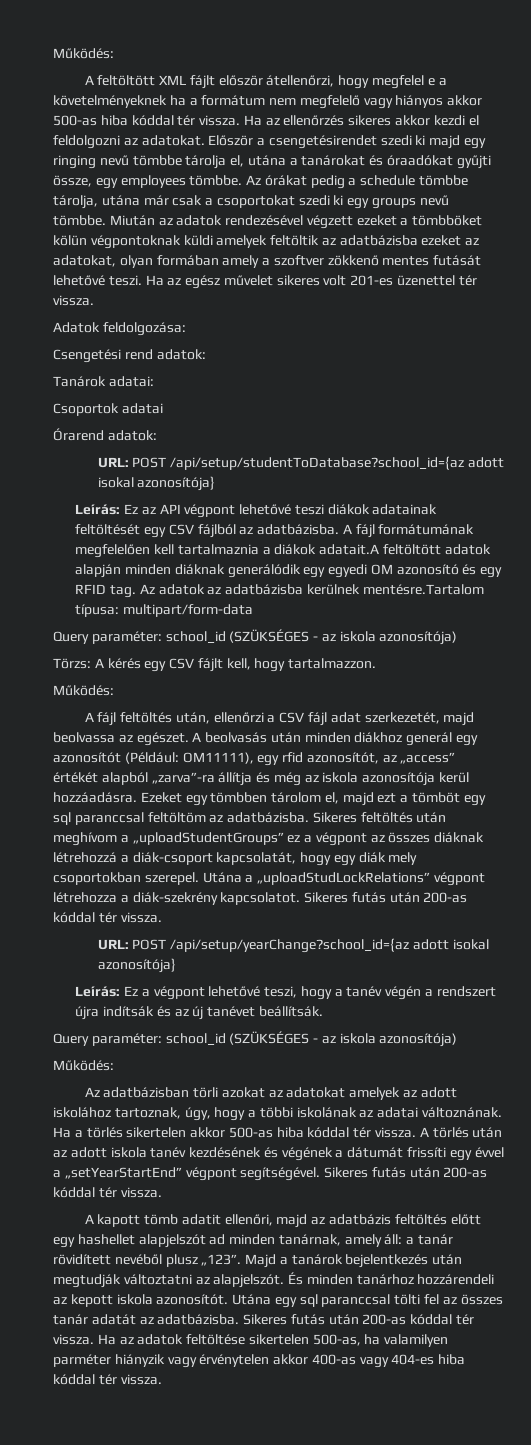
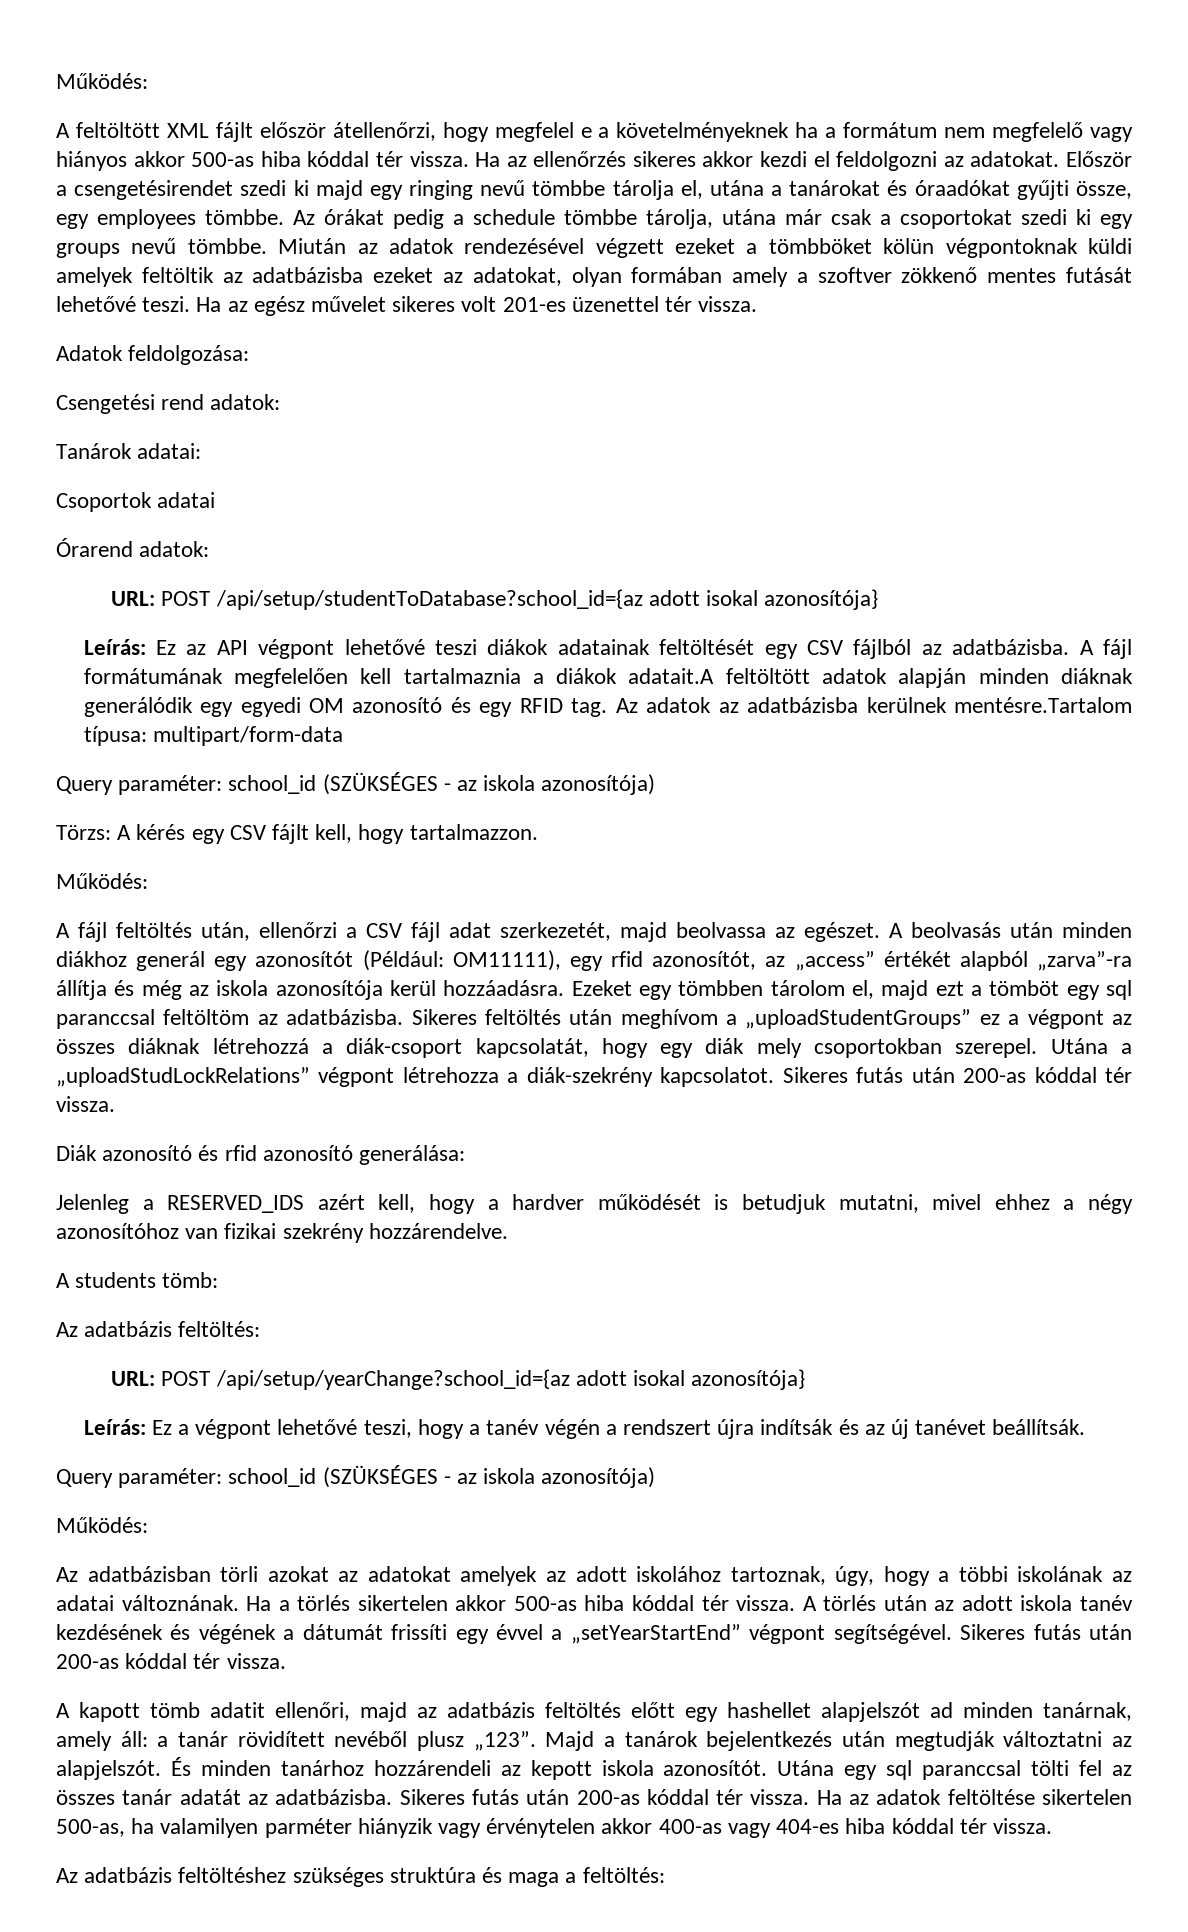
(162, 917) none -> [56,1145,466,1165] [56,1194,1134,1214] [56,1223,508,1243] [56,1272,219,1288] [56,1321,261,1337] // Diák azonosító és rfid azonosító generálása: // Jelenleg a RESERVED_IDS azért kell, hogy a hardver működését is betudjuk mutatni, mivel ehhez a négy azonosítóhoz van fizikai szekrény hozzárendelve. // A students tömb: // Az adatbázis feltöltés:
(162, 1379) none -> [56,1867,665,1887] // Az adatbázis feltöltéshez szükséges struktúra és maga a feltöltés:

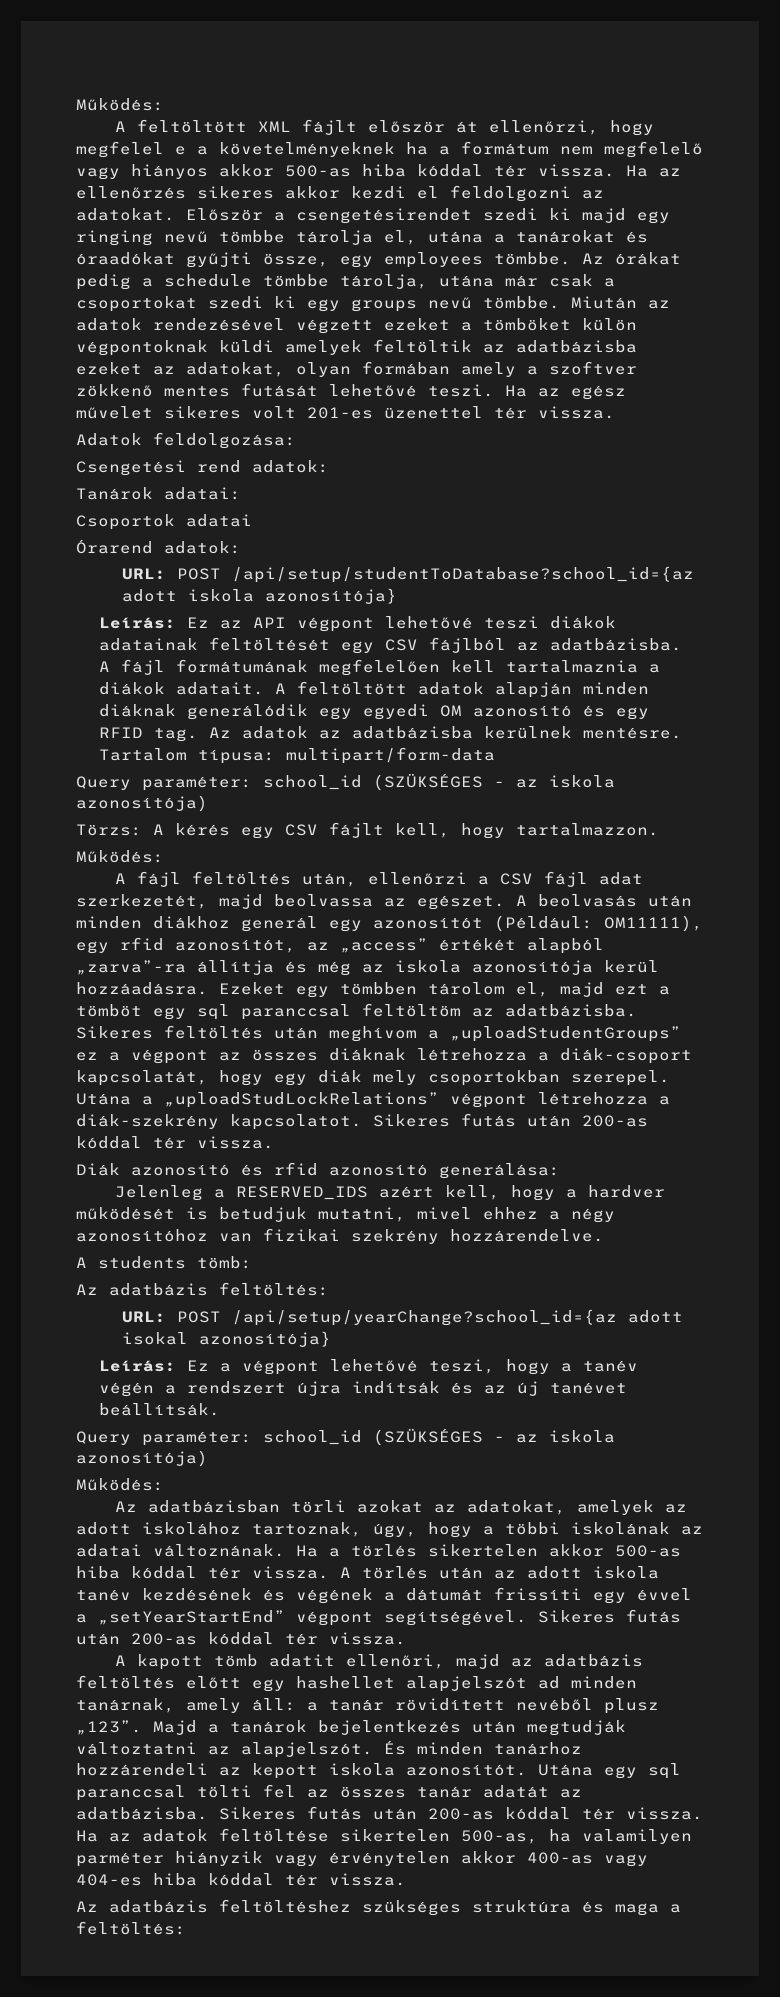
[332,122,436,141] átellenőrzi, -> [455,120,599,135] át ellenőrzi,
[768,238,935,254] tömbböket kölün -> [483,318,637,331] tömböket külön
[706,590,759,606] isokal -> [188,589,255,602] iskola
[628,668,715,684] adatait.A -> [176,682,287,695] adatait. A
[954,697,1132,713] mentésre.Tartalom -> [583,727,683,739] [99,748,188,761] mentésre. Tartalom
[212,1038,309,1054] létrehozzá -> [417,1048,527,1061] létrehozza
[367,1566,451,1582] adatokat -> [466,1500,566,1515] adatokat,

